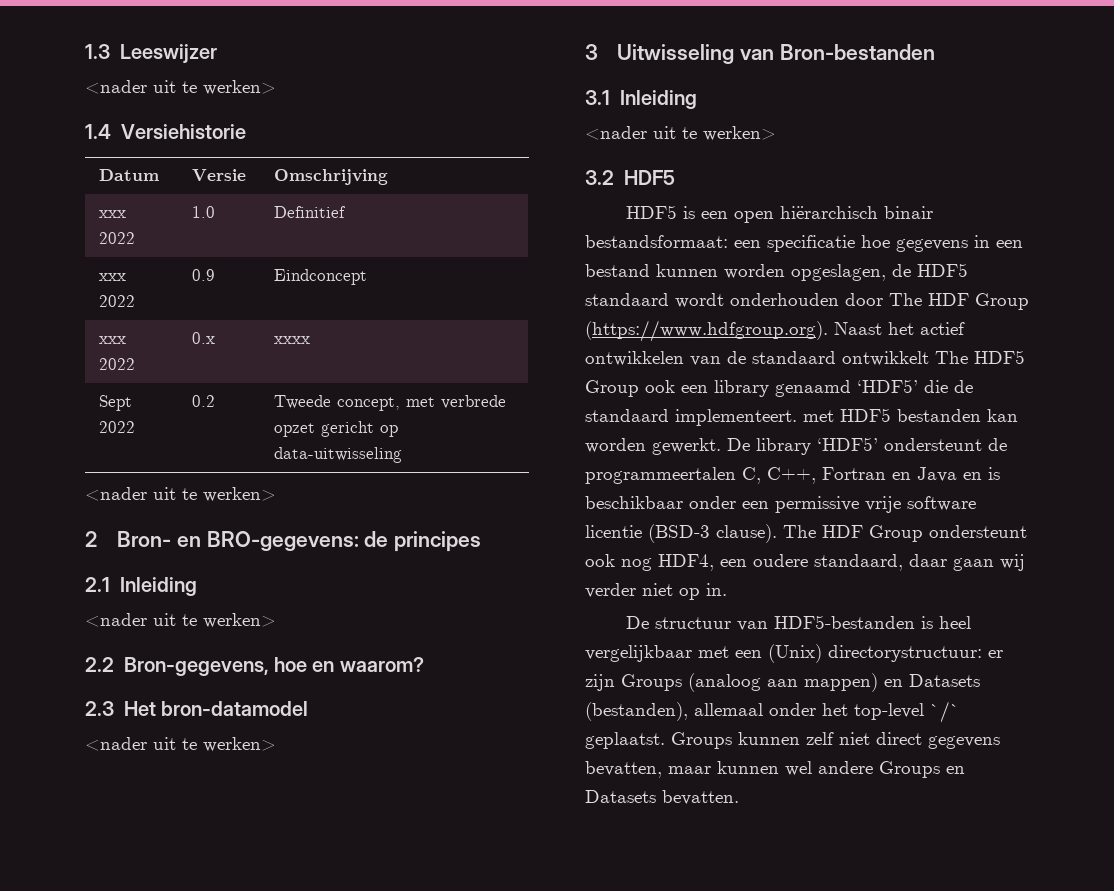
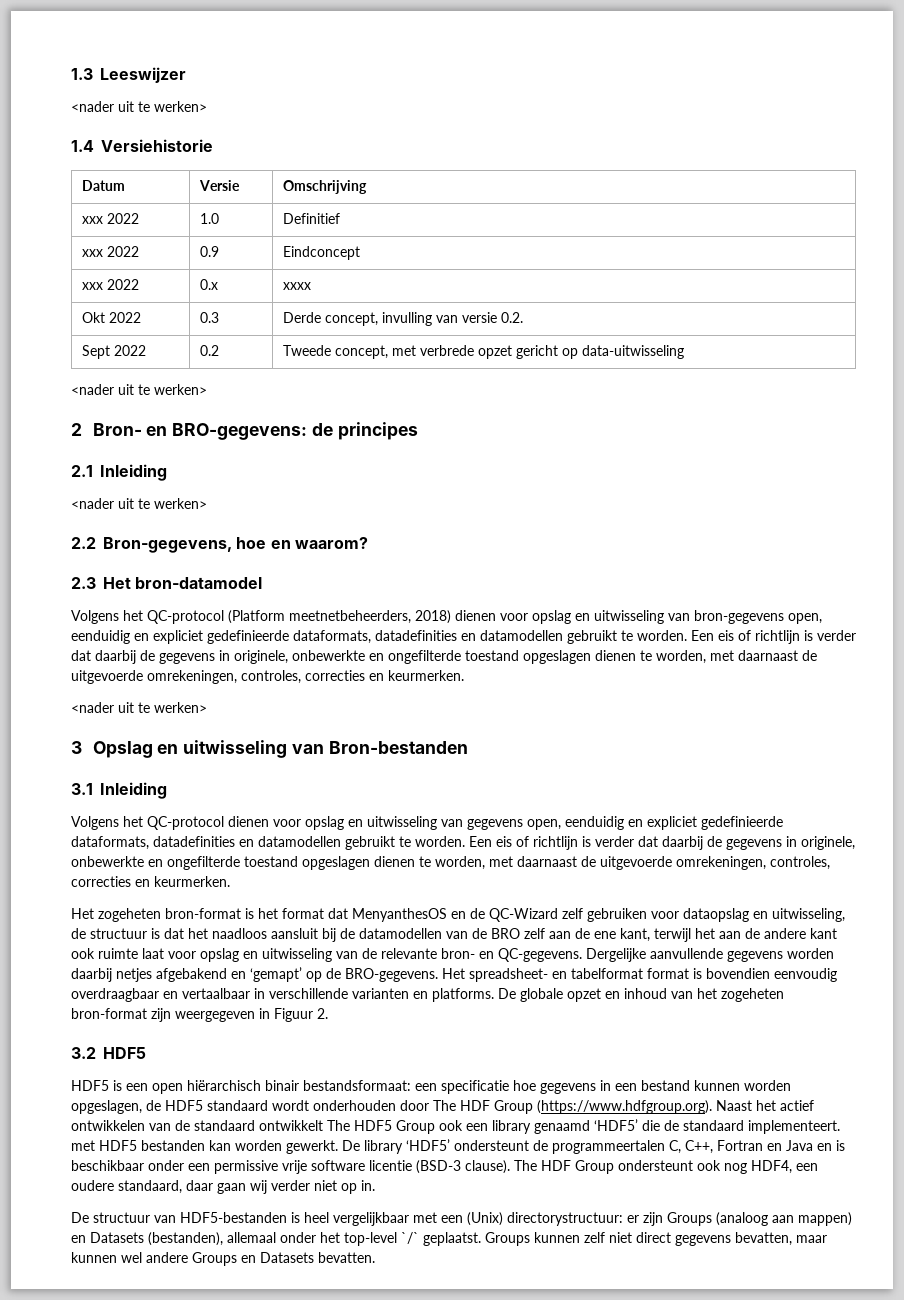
(310, 340) none -> [81,312,141,323] [199,312,219,323] [282,312,523,326] // Okt 2022 | 0.3 | Derde concept, invulling van versie 0.2.
(308, 708) none -> [71,610,822,624] [71,630,856,644] [71,650,817,664] [71,670,464,684] // Volgens het QC-protocol (Platform meetnetbeheerders, 2018) dienen voor opslag en uitwisseling van bron-gegevens open, eenduidig en expliciet gedefinieerde dataformats, datadefinities en datamodellen gebruikt te worden. Een eis of richtlijn is verder dat daarbij de gegevens in originele, onbewerkte en ongefilterde toestand opgeslagen dienen te worden, met daarnaast de uitgevoerde omrekeningen, controles, correcties en keurmerken.
[617,44,735,64] Uitwisseling -> [92,740,288,758] Opslag en uitwisseling
[585,126,776,141] <nader uit te werken> -> [71,816,783,830] [71,836,855,850] [71,856,830,870] [71,876,230,887] [71,908,845,922] [71,928,837,942] [71,948,834,962] [71,967,837,982] [71,988,784,1002] [71,1008,328,1022] Volgens het QC-protocol dienen voor opslag en uitwisseling van gegevens open, eenduidig en expliciet gedefinieerde dataformats, datadefinities en datamodellen gebruikt te worden. Een eis of richtlijn is verder dat daarbij de gegevens in originele, onbewerkte en ongefilterde toestand opgeslagen dienen te worden, met daarnaast de uitgevoerde omrekeningen, controles, correcties en keurmerken. // Het zogeheten bron-format is het format dat MenyanthesOS en de QC-Wizard zelf gebruiken voor dataopslag en uitwisseling, de structuur is dat het naadloos aansluit bij de datamodellen van de BRO zelf aan de ene kant, terwijl het aan de andere kant ook ruimte laat voor opslag en uitwisseling van de relevante bron- en QC-gegevens. Dergelijke aanvullende gegevens worden daarbij netjes afgebakend en ‘gemapt’ op de BRO-gegevens. Het spreadsheet- en tabelformat format is bovendien eenvoudig overdraagbaar en vertaalbaar in verschillende varianten en platforms. De globale opzet en inhoud van het zogeheten bron-format zijn weergegeven in Figuur 2.

